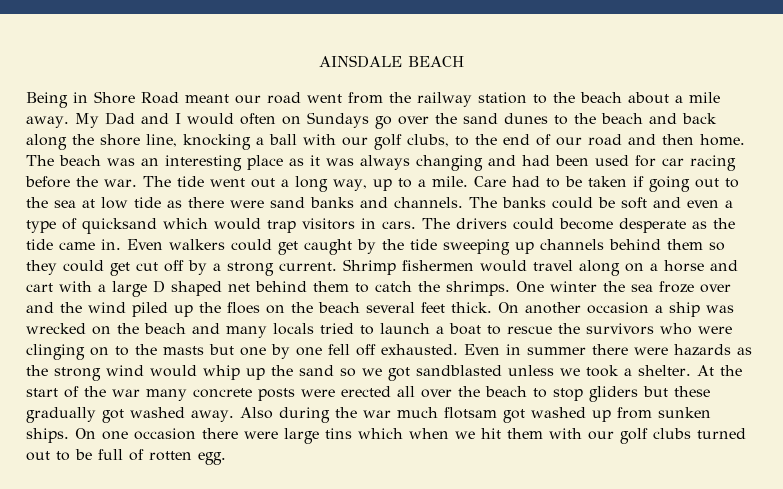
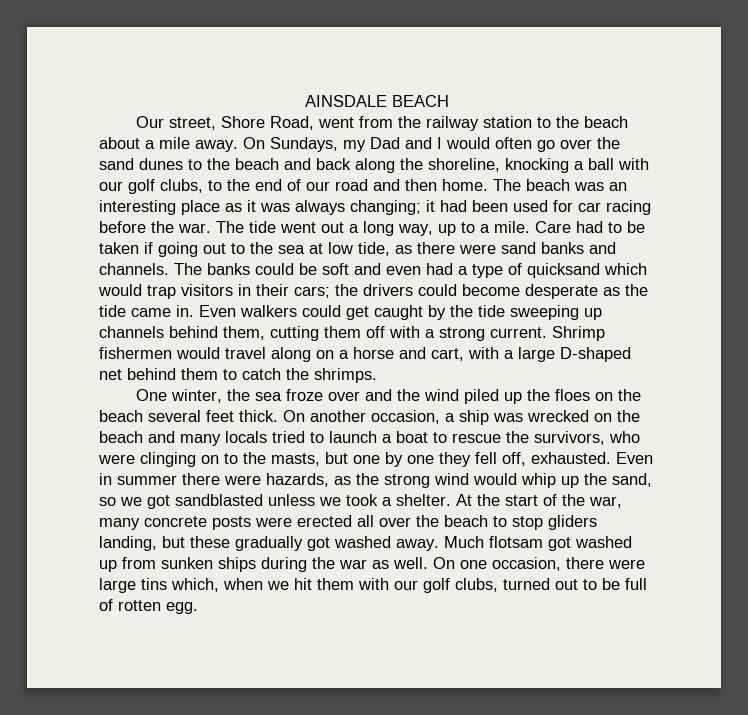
[26,91,301,108] Being in Shore Road meant our road -> [135,116,314,130] Our street, Shore Road,
[74,113,99,128] My -> [243,137,366,152] On Sundays, my
[281,112,369,128] on Sundays -> (532, 143) none
[100,134,177,147] shore line, -> [428,158,500,172] shoreline,
[416,155,516,171] changing and -> [350,200,435,215] changing; it
[134,197,161,208] tide -> [358,242,390,256] tide,
(719, 204) none -> [426,263,453,275] had
[382,218,450,229] cars. The -> [256,284,358,298] their cars; the
[667,239,725,251] [26,260,207,276] them so they could get cut off by -> [223,326,420,341] them, cutting them off with
[26,283,53,292] cart -> [431,348,464,361] cart,
[153,280,222,296] D shaped -> [560,347,631,362] D-shaped
[516,281,597,292] One winter -> [135,389,222,403] // One winter,
[587,302,649,314] occasion -> [371,410,440,424] occasion,
[586,323,654,335] survivors -> [534,431,605,445] survivors,
[163,346,204,355] masts -> [271,453,320,466] masts,
[328,344,376,356] fell off -> [439,452,526,467] they fell off,
[674,344,731,356] hazards -> [266,473,329,487] hazards,
[299,365,334,376] sand -> [612,473,652,487] sand,
[112,389,140,397] war -> [589,496,622,508] war,
(638, 394) none -> [99,536,157,551] landing,
[239,407,438,423] Also during the war much -> [444,536,484,548] Much
[26,428,69,443] ships. -> [218,557,428,572] ships during the war as well.
[134,428,196,440] occasion -> [492,557,561,571] occasion,
[358,428,403,439] which -> [171,578,219,592] which,
[653,428,691,439] clubs -> [455,578,498,592] clubs,

